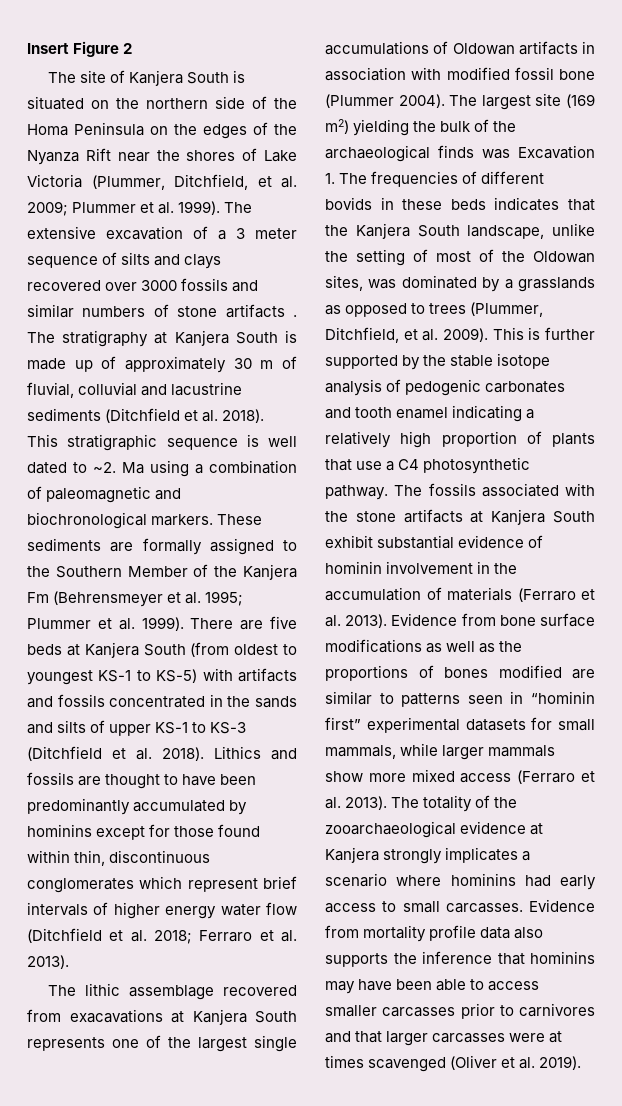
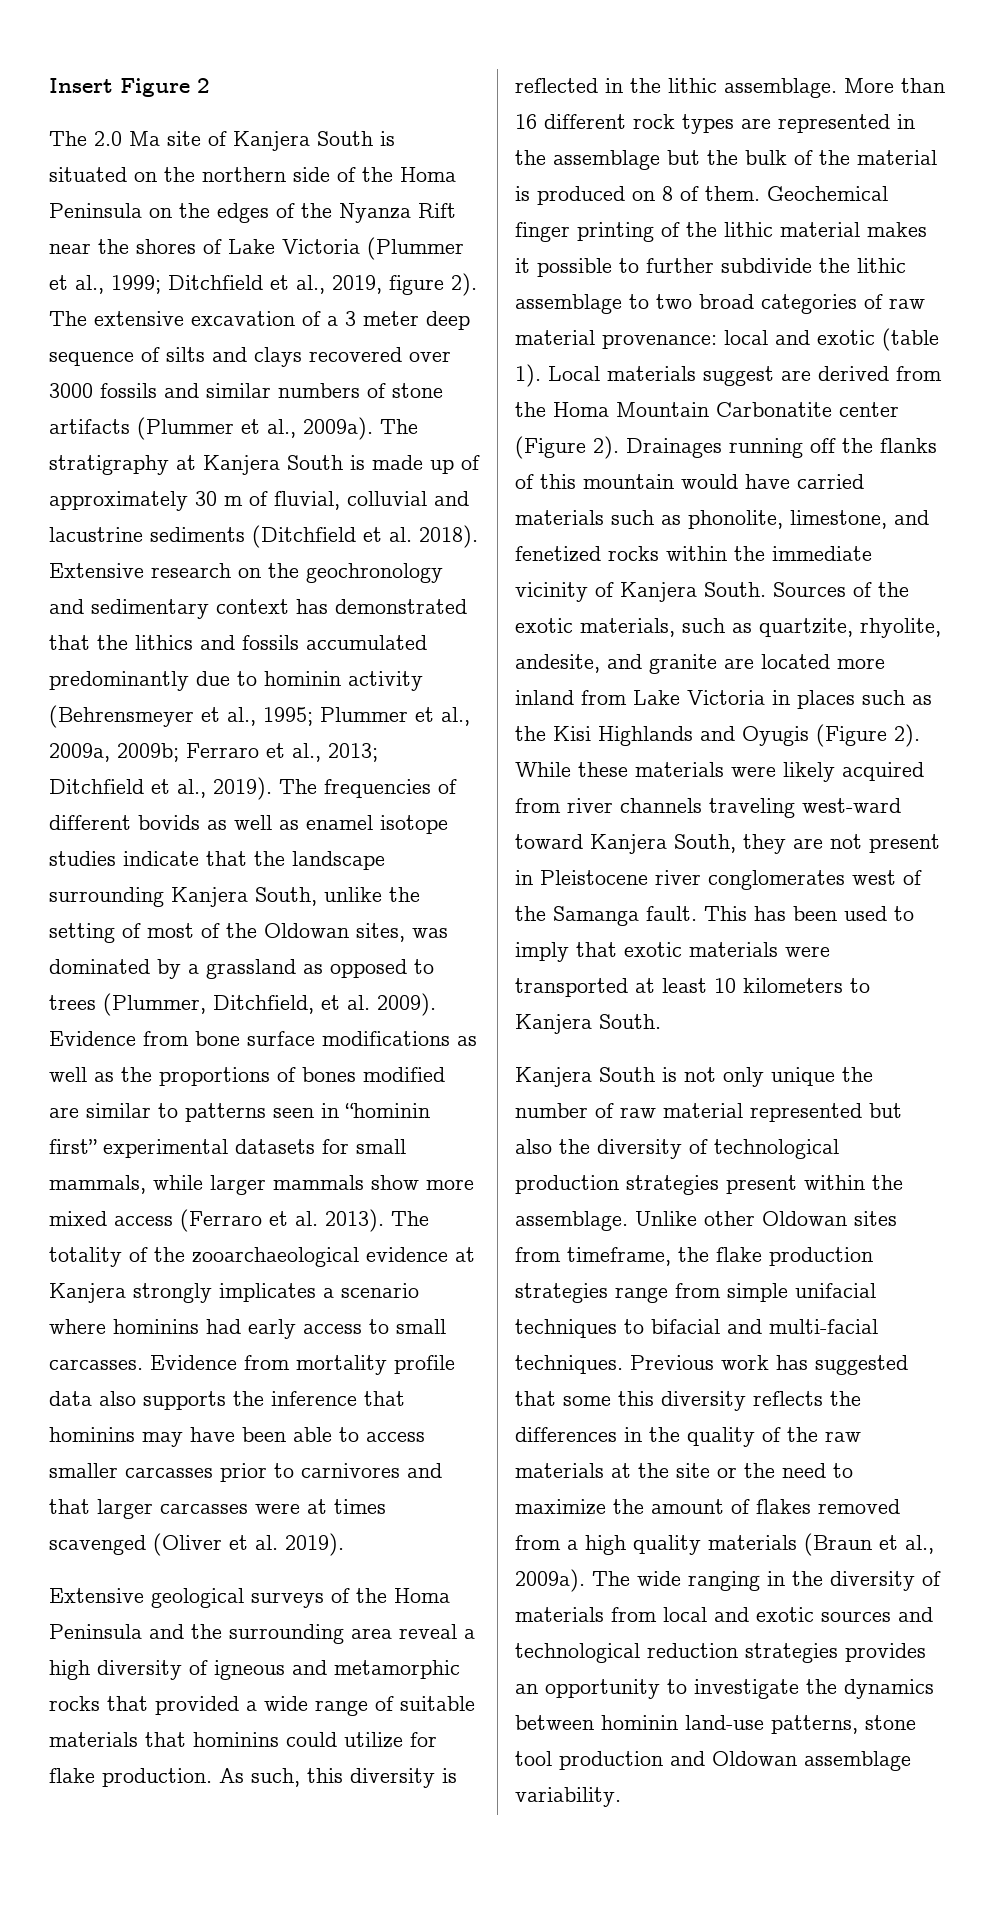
(76, 77) none -> [94,131,160,146] 2.0 Ma
[91,174,297,190] [27,201,221,216] (Plummer, Ditchfield, et al. 2009; Plummer et al. 1999). -> [367,237,464,260] [49,273,477,296] (Plummer et al., 1999; Ditchfield et al., 2019, figure 2).
(297, 233) none -> [426,311,470,330] deep
[293,315,297,317] . -> [137,417,373,440] (Plummer et al., 2009a).
[27,434,297,451] [27,460,297,477] [27,486,182,503] [27,512,263,529] [27,538,297,555] [27,564,297,580] [27,592,49,603] This stratigraphic sequence is well dated to ~2. Ma using a combination of paleomagnetic and biochronological markers. These sediments are formally assigned to the Southern Member of the Kanjera Fm -> [49,563,443,583] [49,599,467,619] [49,635,427,650] [49,671,423,691] Extensive research on the geochronology and sedimentary context has demonstrated that the lithics and fossils accumulated predominantly due to hominin activity
[185,592,202,604] al. -> [227,707,256,726] al.,
[118,616,297,631] [27,642,297,658] [27,668,297,685] [27,694,297,708] [27,720,247,736] [27,746,297,761] [27,772,257,789] [27,798,248,815] [27,824,261,840] [27,850,211,866] [27,876,297,893] [27,902,297,919] [27,928,297,944] [27,955,69,969] [47,983,297,1000] [27,1009,297,1025] [27,1035,297,1052] [325,41,595,55] [325,67,595,81] [325,93,595,110] [325,119,517,136] [325,145,595,162] [325,173,335,184] al. 1999). There are five beds at Kanjera South (from oldest to youngest KS-1 to KS-5) with artifacts and fossils concentrated in the sands and silts of upper KS-1 to KS-3 (Ditchfield et al. 2018). Lithics and fossils are thought to have been predominantly accumulated by hominins except for those found within thin, discontinuous conglomerates which represent brief intervals of higher energy water flow (Ditchfield et al. 2018; Ferraro et al. 2013). // The lithic assemblage recovered from exacavations at Kanjera South represents one of the largest single accumulations of Oldowan artifacts in association with modified fossil bone (Plummer 2004). The largest site (169 m2) yielding the bulk of the archaeological finds was Excavation 1. -> [441,707,470,726] [49,743,378,762] [49,777,272,800] al., 2009a, 2009b; Ferraro et al., 2013; Ditchfield et al., 2019).
[380,197,595,211] [325,223,545,239] in these beds indicates that the Kanjera South landscape, -> [207,815,448,834] [49,851,385,870] [49,887,317,907] as well as enamel isotope studies indicate that the landscape surrounding Kanjera South,
[518,277,595,292] grasslands -> [206,959,296,979] grassland
[492,327,595,340] [325,353,551,370] [325,379,566,396] [325,405,535,422] [325,431,595,448] [325,457,531,474] [325,483,595,500] [325,509,595,525] [325,535,544,549] [325,561,518,574] [325,587,595,602] [325,614,388,628] This is further supported by the stable isotope analysis of pedogenic carbonates and tooth enamel indicating a relatively high proportion of plants that use a C4 photosynthetic pathway. The fossils associated with the stone artifacts at Kanjera South exhibit substantial evidence of hominin involvement in the accumulation of materials (Ferraro et al. 2013). -> (436, 1004) none
(582, 1063) none -> [49,1588,450,1608] [49,1624,475,1644] [49,1660,460,1680] [49,1696,475,1716] [49,1732,437,1748] [49,1768,457,1788] [515,78,945,98] [515,114,915,134] [515,150,937,170] [515,186,888,205] [515,222,927,242] [515,258,906,277] [515,294,925,314] [515,328,939,351] [515,364,942,387] [515,402,899,417] [515,436,937,459] [515,474,864,489] [515,510,929,529] [515,546,872,562] [515,582,909,602] [515,618,941,638] [515,654,885,674] [515,690,932,709] [515,724,920,747] [515,762,924,782] [515,798,901,818] [515,834,940,854] [515,870,922,890] [515,906,914,926] [515,942,830,962] [515,978,870,997] [515,1014,661,1034] [515,1067,873,1087] [515,1103,902,1122] [515,1139,839,1159] [515,1175,903,1195] [515,1211,897,1231] [515,1247,873,1266] [515,1283,876,1303] [515,1319,878,1338] [515,1355,908,1375] [515,1391,861,1411] [515,1427,861,1447] [515,1463,853,1478] [515,1499,900,1515] [515,1533,934,1556] [515,1569,941,1592] [515,1607,933,1622] [515,1643,926,1663] [515,1679,934,1699] [515,1715,916,1734] [515,1751,911,1771] [515,1787,621,1807] // Extensive geological surveys of the Homa Peninsula and the surrounding area reveal a high diversity of igneous and metamorphic rocks that provided a wide range of suitable materials that hominins could utilize for flake production. As such, this diversity is reflected in the lithic assemblage. More than 16 different rock types are represented in the assemblage but the bulk of the material is produced on 8 of them. Geochemical finger printing of the lithic material makes it possible to further subdivide the lithic assemblage to two broad categories of raw material provenance: local and exotic (table 1). Local materials suggest are derived from the Homa Mountain Carbonatite center (Figure 2). Drainages running off the flanks of this mountain would have carried materials such as phonolite, limestone, and fenetized rocks within the immediate vicinity of Kanjera South. Sources of the exotic materials, such as quartzite, rhyolite, andesite, and granite are located more inland from Lake Victoria in places such as the Kisi Highlands and Oyugis (Figure 2). While these materials were likely acquired from river channels traveling west-ward toward Kanjera South, they are not present in Pleistocene river conglomerates west of the Samanga fault. This has been used to imply that exotic materials were transported at least 10 kilometers to Kanjera South. // Kanjera South is not only unique the number of raw material represented but also the diversity of technological production strategies present within the assemblage. Unlike other Oldowan sites from timeframe, the flake production strategies range from simple unifacial techniques to bifacial and multi-facial techniques. Previous work has suggested that some this diversity reflects the differences in the quality of the raw materials at the site or the need to maximize the amount of flakes removed from a high quality materials (Braun et al., 2009a). The wide ranging in the diversity of materials from local and exotic sources and technological reduction strategies provides an opportunity to investigate the dynamics between hominin land-use patterns, stone tool production and Oldowan assemblage variability.

